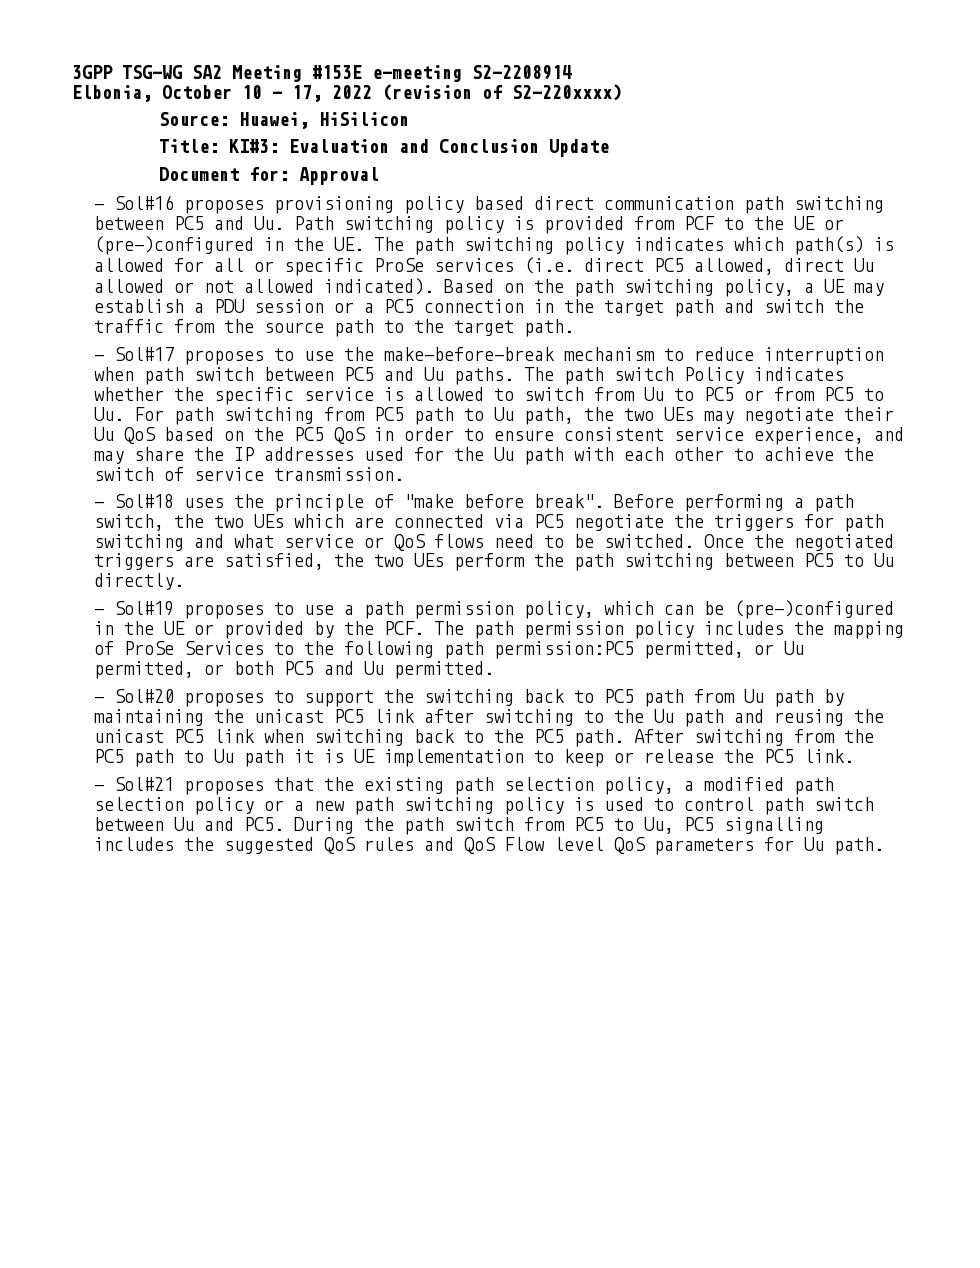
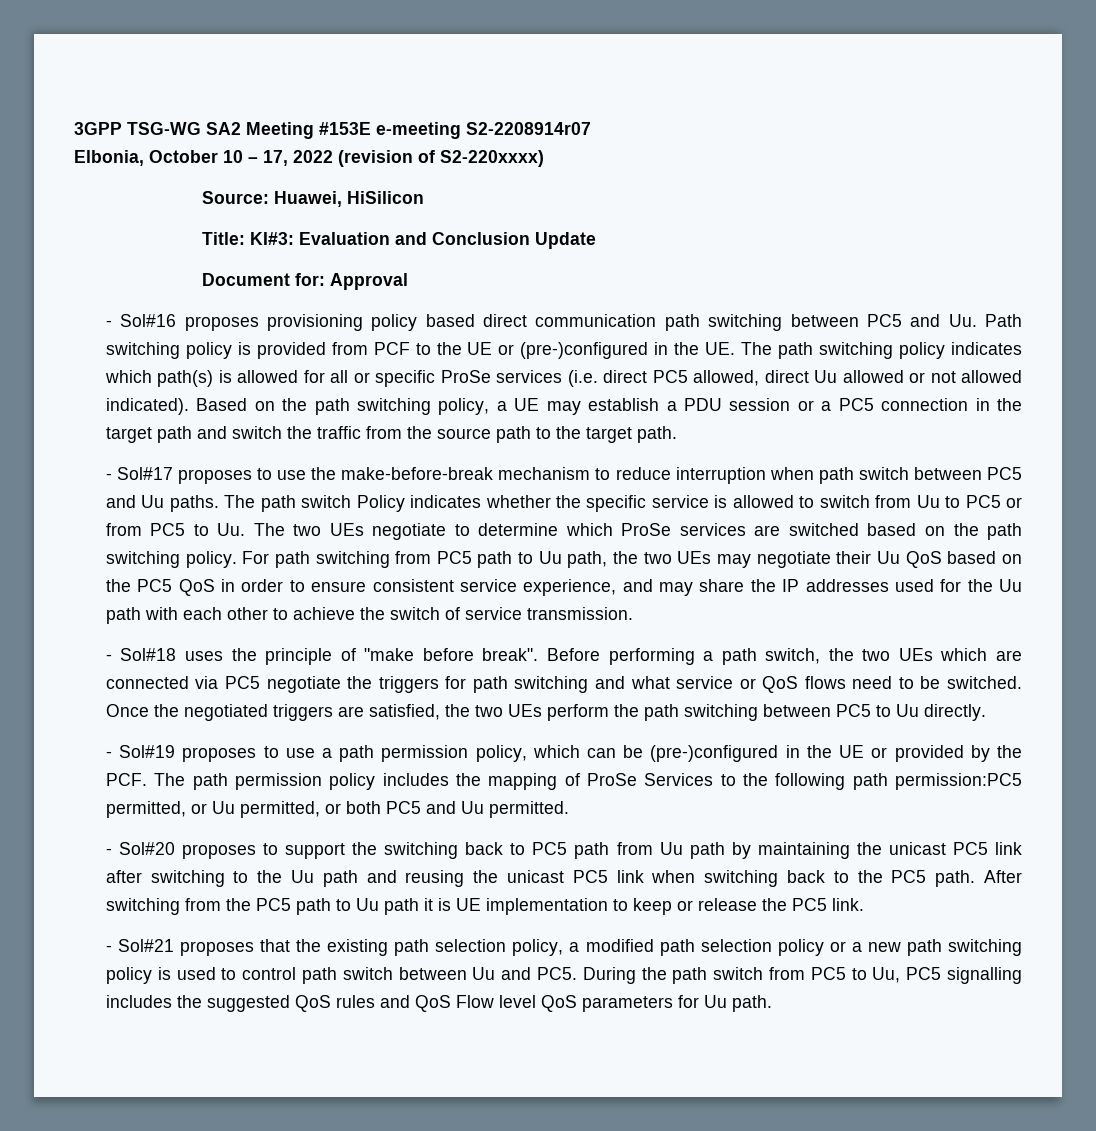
[472,65,572,80] S2-2208914 -> [466,122,591,135] S2-2208914r07
(124, 414) none -> [253,523,1022,540] [105,551,237,568] The two UEs negotiate to determine which ProSe services are switched based on the path switching policy.

